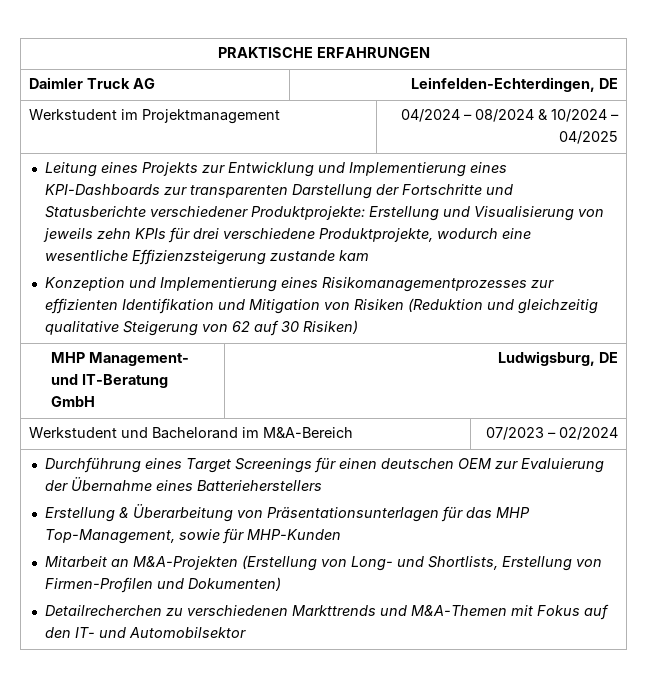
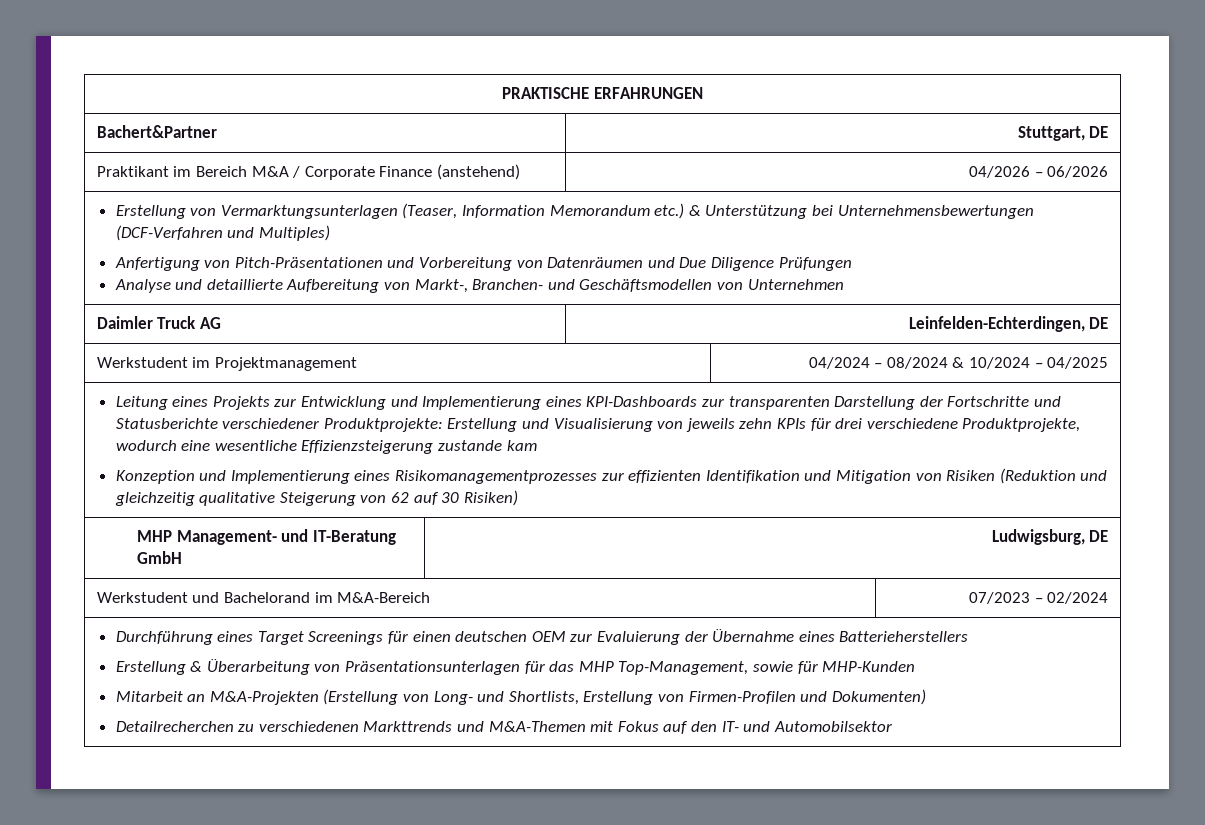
(430, 52) none -> [96,125,217,138] [1017,126,1109,141] [96,164,521,180] [968,166,1109,178] [115,203,1034,219] [115,225,330,241] [114,257,852,271] [114,279,844,293] // Bachert&Partner | Stuttgart, DE // Praktikant im Bereich M&A / Corporate Finance (anstehend) | 04/2026 – 06/2026 // Erstellung von Vermarktungsunterlagen (Teaser, Information Memorandum etc.) & Unterstützung bei Unternehmensbewertungen (DCF-Verfahren und Multiples) // Anfertigung von Pitch-Präsentationen und Vorbereitung von Datenräumen und Due Diligence Prüfungen // Analyse und detaillierte Aufbereitung von Markt-, Branchen- und Geschäftsmodellen von Unternehmen

